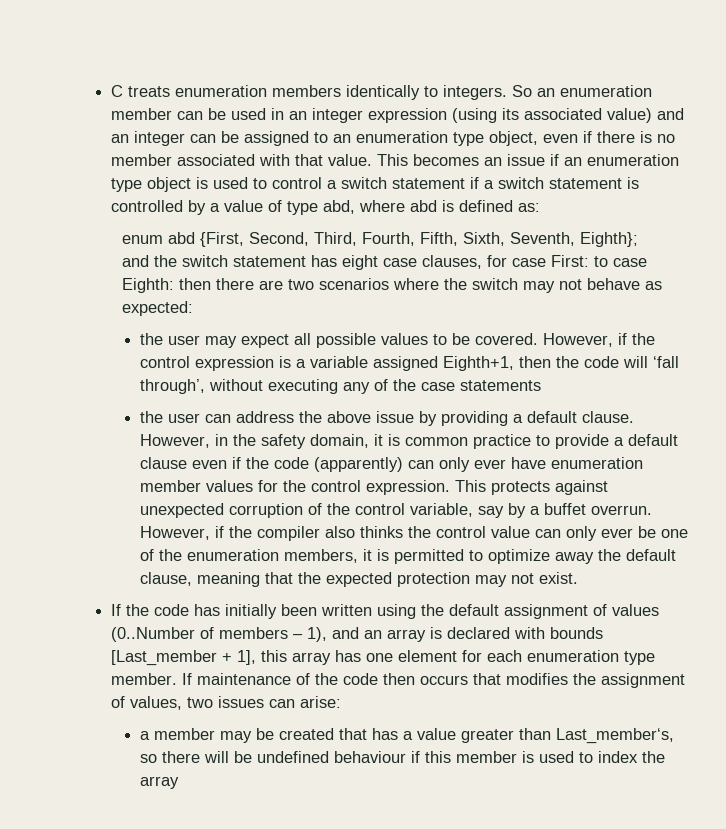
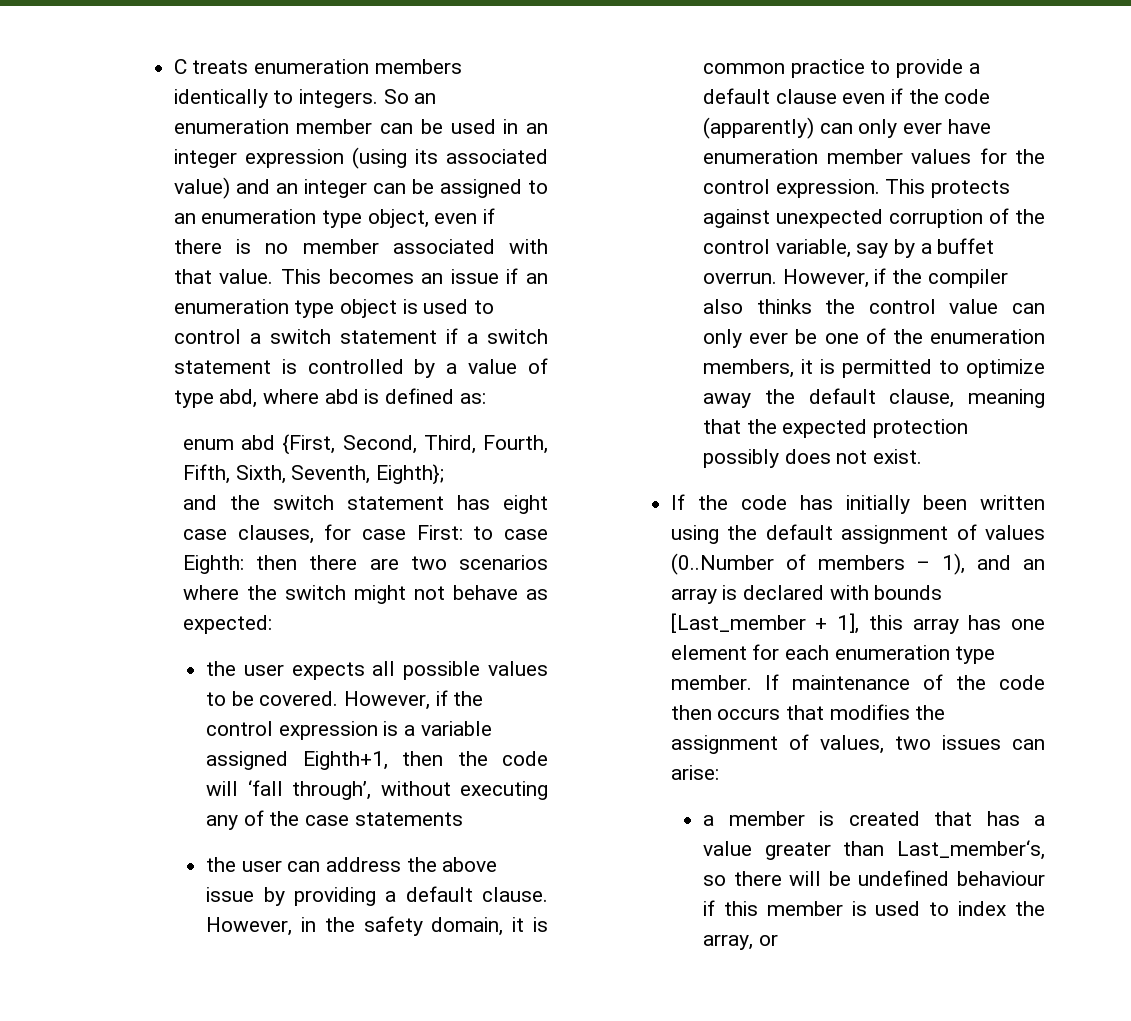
[522,281,555,293] may -> [354,585,407,604] might
[204,334,289,348] may expect -> [291,662,365,680] expects
[474,575,507,587] may -> [703,449,831,468] possibly does
[219,728,274,743] may be -> [819,811,835,826] is
[139,776,179,789] array -> [703,934,778,950] array, or

